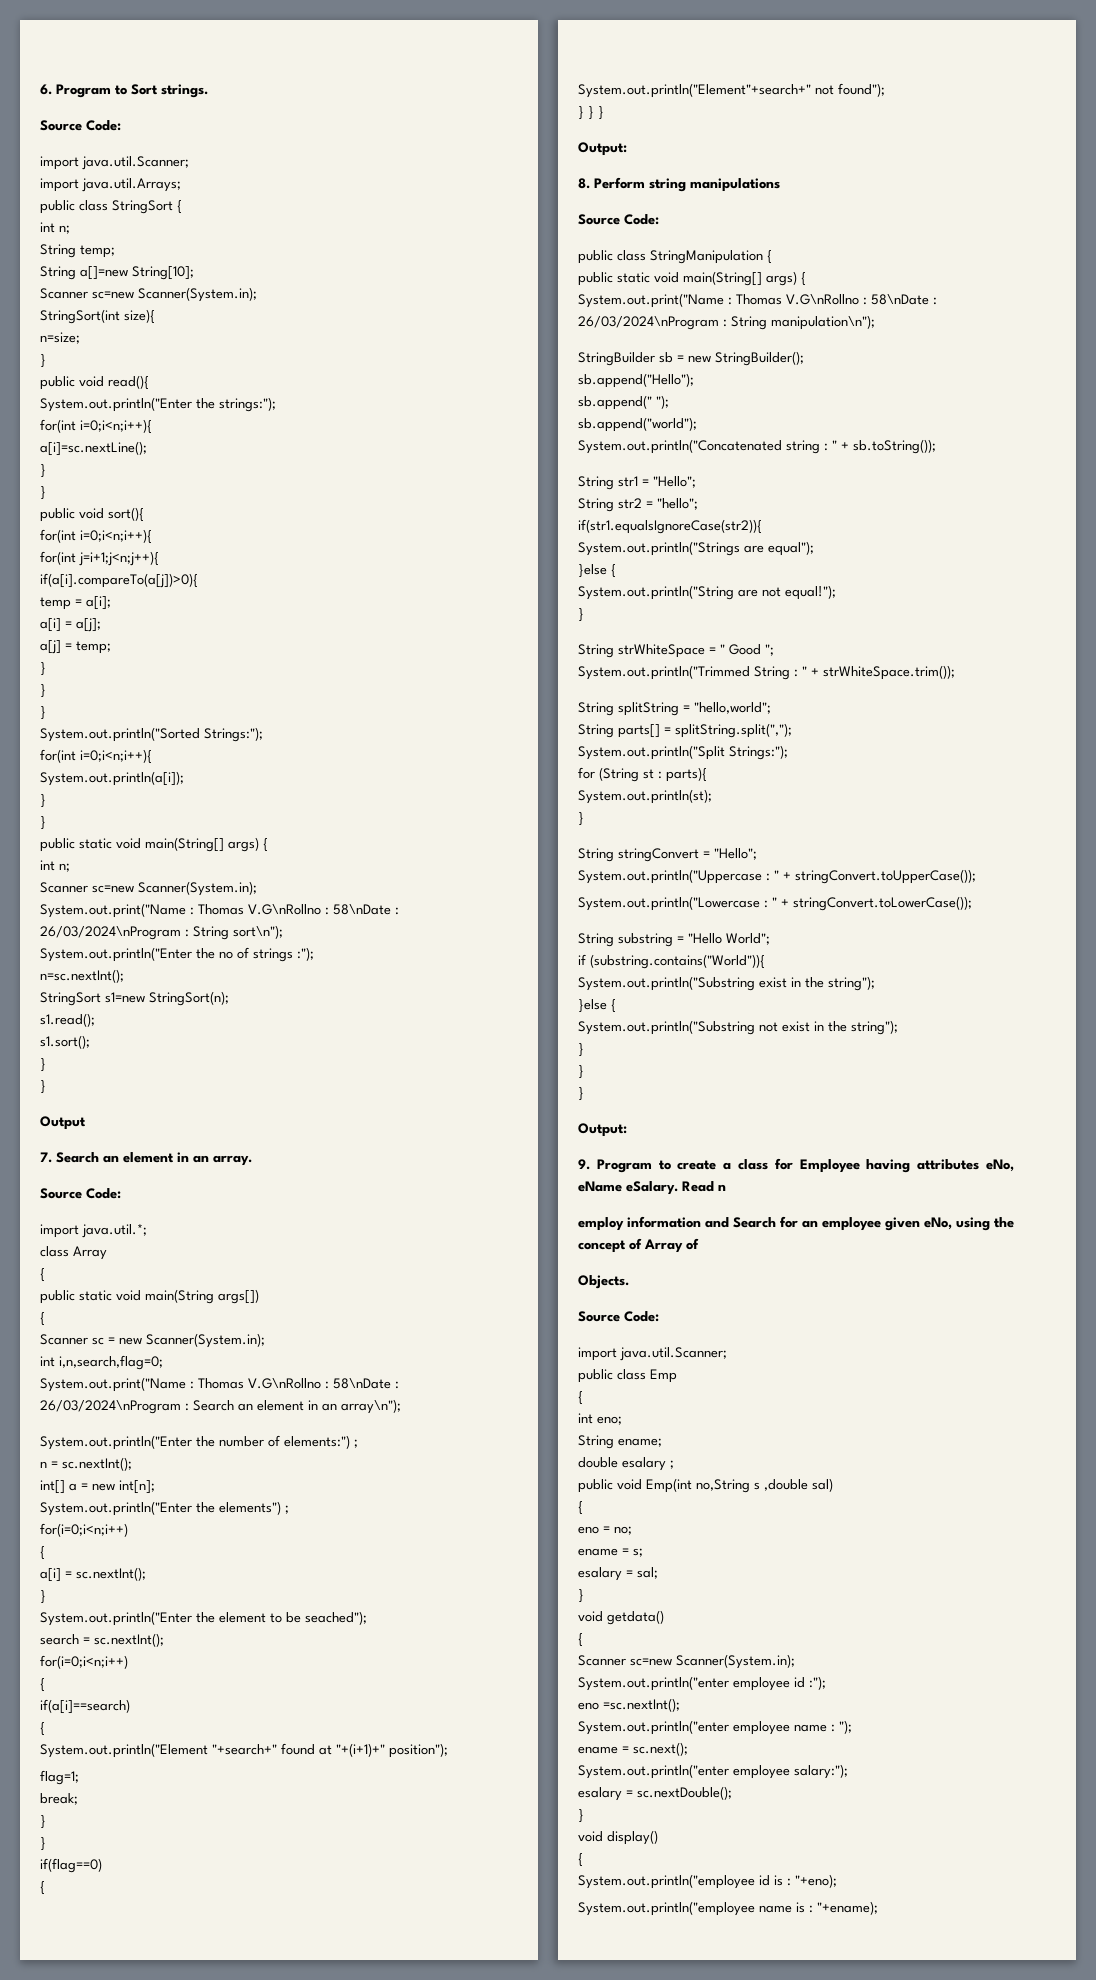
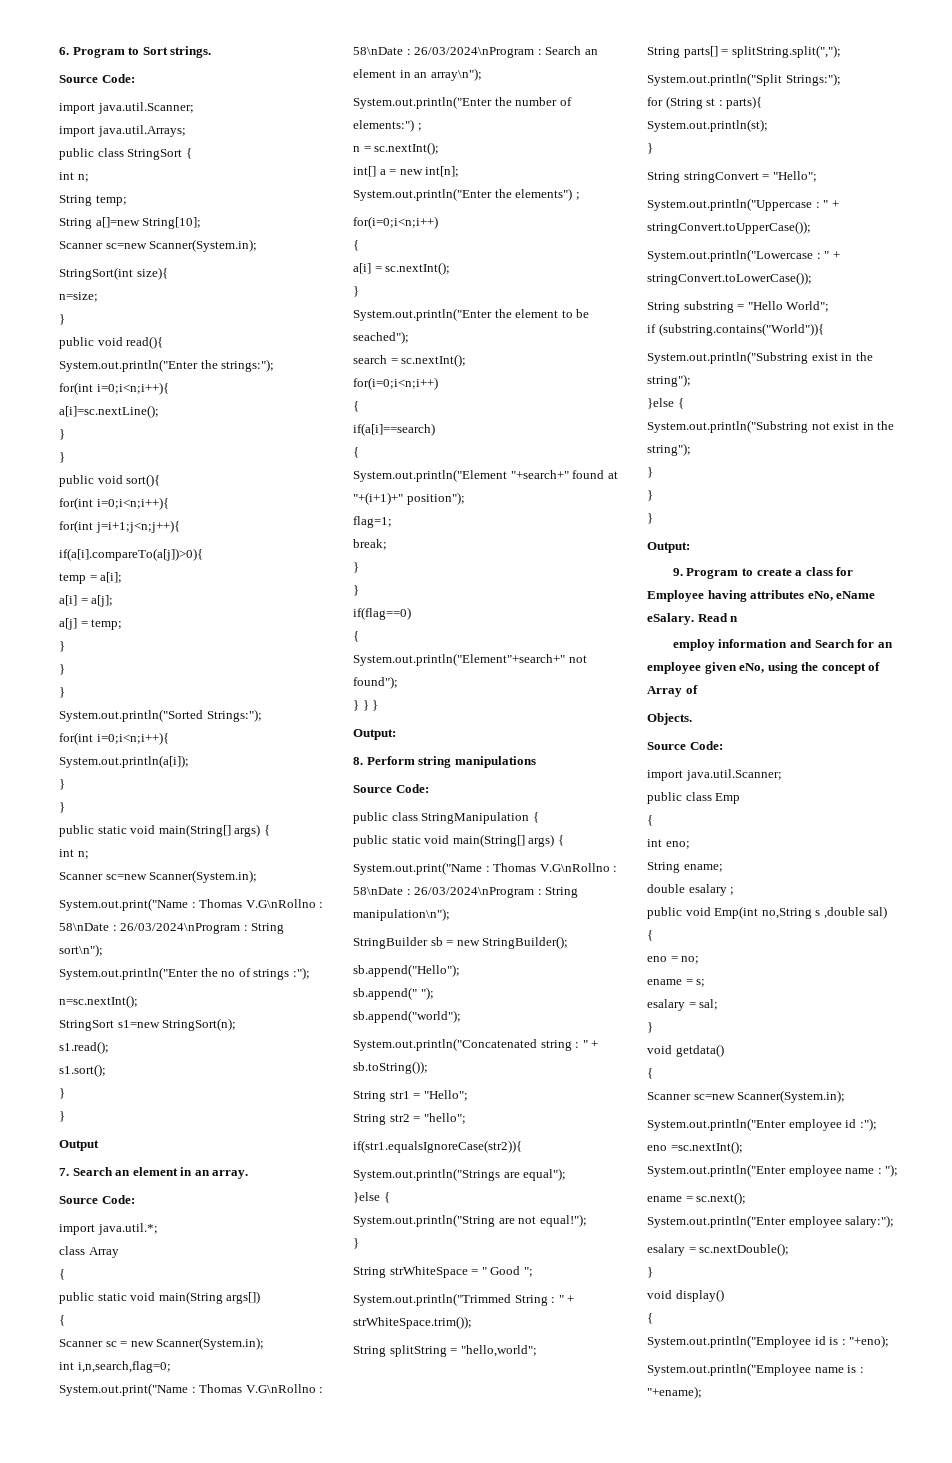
[578,1676,729,1691] System.out.println("enter -> [647,1118,786,1131] System.out.println("Enter
[578,1720,729,1735] System.out.println("enter -> [647,1164,786,1177] System.out.println("Enter
[578,1764,729,1779] System.out.println("enter -> [647,1215,786,1228] System.out.println("Enter
[578,1874,755,1889] System.out.println("employee -> [647,1335,811,1348] System.out.println("Employee
[578,1901,755,1916] System.out.println("employee -> [647,1363,811,1376] System.out.println("Employee

